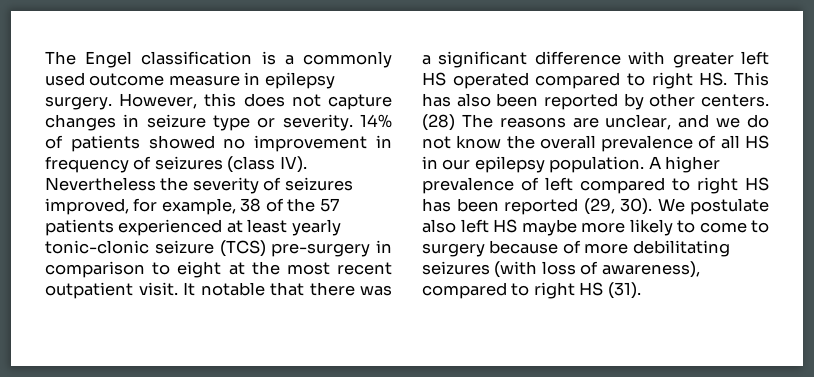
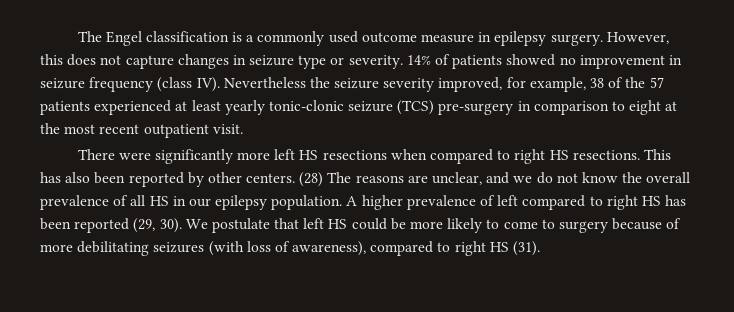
[45,156,223,173] frequency of seizures -> [40,77,154,92] seizure frequency
[192,177,353,194] severity of seizures -> [334,78,435,92] seizure severity
[183,282,392,296] [422,51,769,68] [422,72,728,89] It notable that there was a significant difference with greater left HS operated compared to right HS. -> [77,149,640,164] // There were significantly more left HS resections when compared to right HS resections.
[422,219,577,236] also left HS maybe -> [274,218,406,230] that left HS could be

